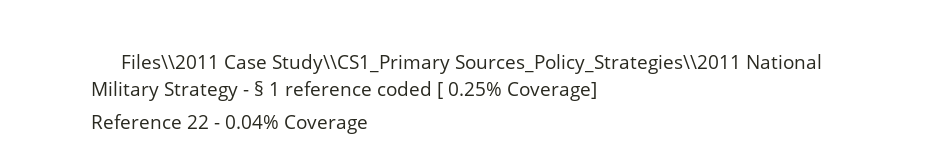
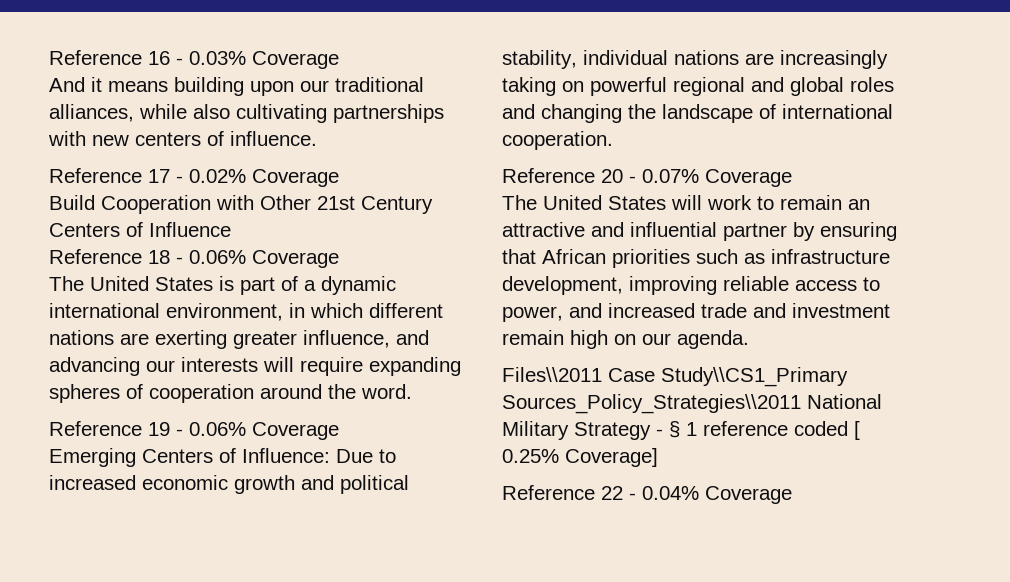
(120, 61) none -> [49,50,339,69] [49,77,424,96] [49,104,444,123] [48,131,317,146] [49,168,339,187] [49,195,433,214] [49,222,231,237] [49,249,339,268] [49,276,396,295] [49,303,443,321] [49,330,429,349] [49,357,461,376] [49,384,412,403] [49,421,339,440] [49,448,396,467] [49,475,409,494] [502,50,888,69] [502,77,894,96] [502,104,893,123] [502,131,613,150] [502,168,792,187] [502,195,870,210] [502,222,897,241] [502,249,890,268] [502,276,880,295] [502,303,890,322] [502,330,749,349] Reference 16 - 0.03% Coverage // And it means building upon our traditional alliances, while also cultivating partnerships with new centers of influence. // Reference 17 - 0.02% Coverage // Build Cooperation with Other 21st Century Centers of Influence // Reference 18 - 0.06% Coverage // The United States is part of a dynamic international environment, in which different nations are exerting greater influence, and advancing our interests will require expanding spheres of cooperation around the word. // Reference 19 - 0.06% Coverage // Emerging Centers of Influence: Due to increased economic growth and political stability, individual nations are increasingly taking on powerful regional and global roles and changing the landscape of international cooperation. // Reference 20 - 0.07% Coverage // The United States will work to remain an attractive and influential partner by ensuring that African priorities such as infrastructure development, improving reliable access to power, and increased trade and investment remain high on our agenda. //

